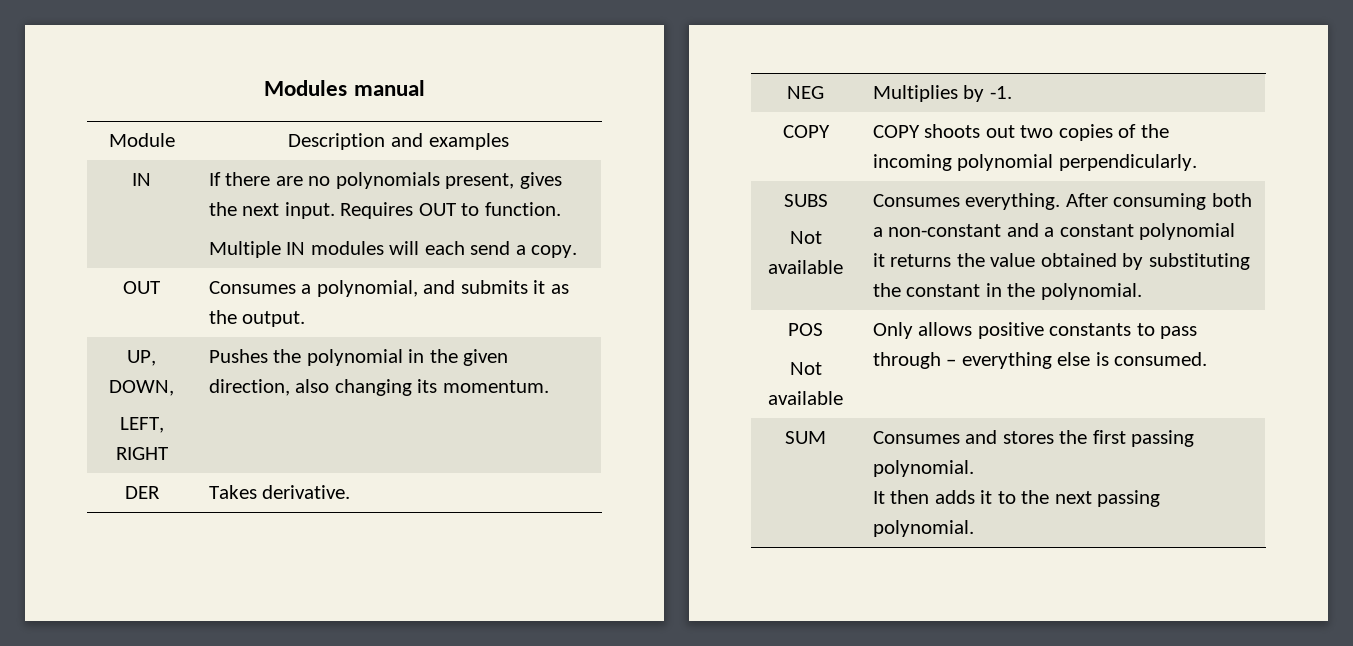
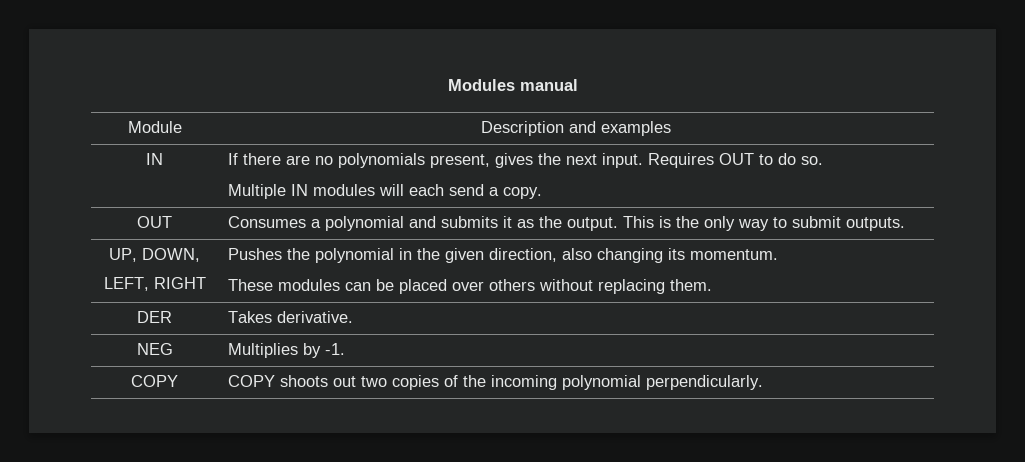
[484,202,561,216] function. -> [777,153,823,165] do so.
[316,280,418,297] polynomial, -> [324,216,404,231] polynomial
(306, 319) none -> [622,216,905,231] This is the only way to submit outputs.
(549, 386) none -> [227,279,712,294] // These modules can be placed over others without replacing them.
[783,194,828,207] [789,231,822,244] [768,260,843,274] [872,193,1252,210] [872,223,1236,240] [872,253,1250,270] [872,283,1142,300] [788,323,823,336] [789,362,822,375] [768,391,843,405] [872,322,1198,339] [872,352,1208,369] [785,431,826,444] [872,430,1195,447] [872,460,974,477] [872,490,1161,507] [872,520,974,537] // SUBS // Not available | Consumes everything. After consuming both a non-constant and a constant polynomial it returns the value obtained by substituting the constant in the polynomial. // POS // Not available | Only allows positive constants to pass through – everything else is consumed. // SUM | Consumes and stores the first passing polynomial. // It then adds it to the next passing polynomial. -> (763, 382) none

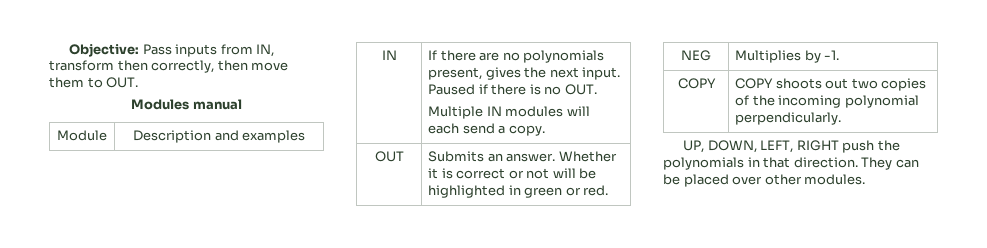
(447, 85) none -> [69,43,275,57] [49,60,289,73] [49,77,139,88] Objective: Pass inputs from IN, transform then correctly, then move them to OUT. //
[647,153,823,168] Requires OUT to do so. -> [428,84,597,95] Paused if there is no OUT.
[227,216,905,231] [109,248,200,262] [103,277,206,291] [227,248,778,263] [227,279,712,294] [137,311,172,323] [227,311,353,323] Consumes a polynomial and submits it as the output. This is the only way to submit outputs. // UP, DOWN, // LEFT, RIGHT | Pushes the polynomial in the given direction, also changing its momentum. // These modules can be placed over others without replacing them. // DER | Takes derivative. -> [428,151,617,162] [428,168,597,179] [428,185,609,198] Submits an answer. Whether it is correct or not will be highlighted in green or red.
(763, 382) none -> [683,140,900,153] [663,157,919,170] [663,174,866,187] // UP, DOWN, LEFT, RIGHT push the polynomials in that direction. They can be placed over other modules.

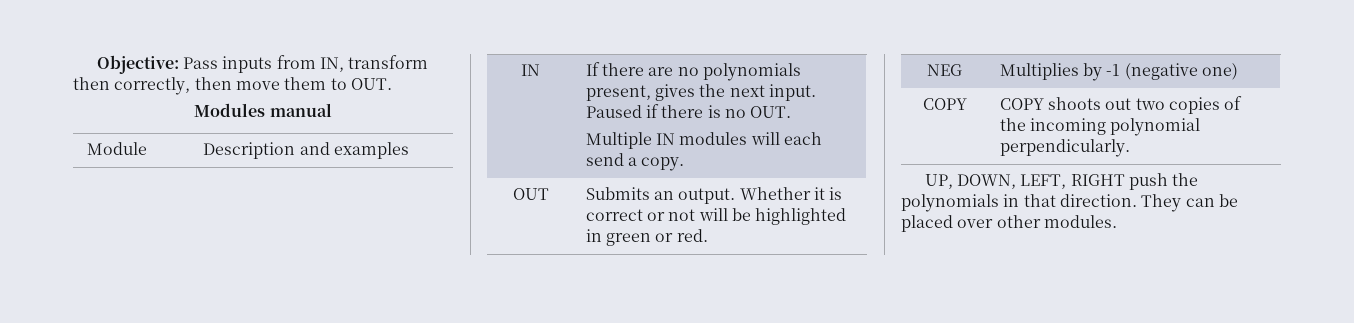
[506,153,556,162] answer. -> [678,188,736,204] output.
[824,50,840,60] -1. -> [1106,63,1239,80] -1 (negative one)

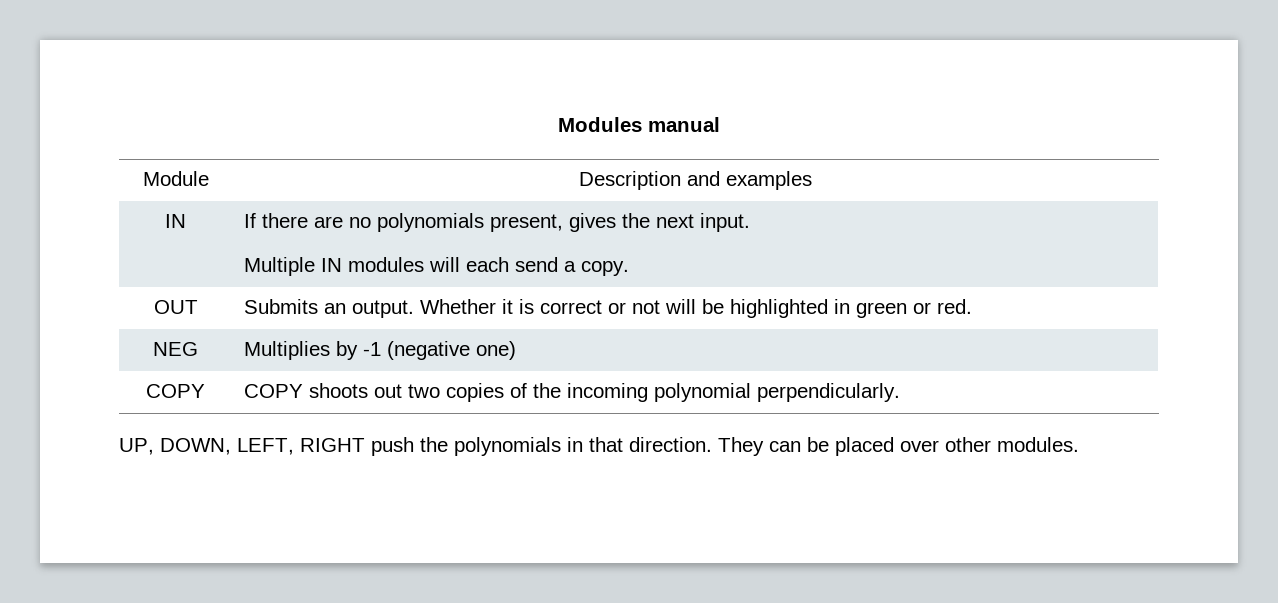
[96,55,429,74] [73,77,392,95] Objective: Pass inputs from IN, transform then correctly, then move them to OUT. // -> (558, 124) none
[585,104,792,118] Paused if there is no OUT. -> (751, 222) none

